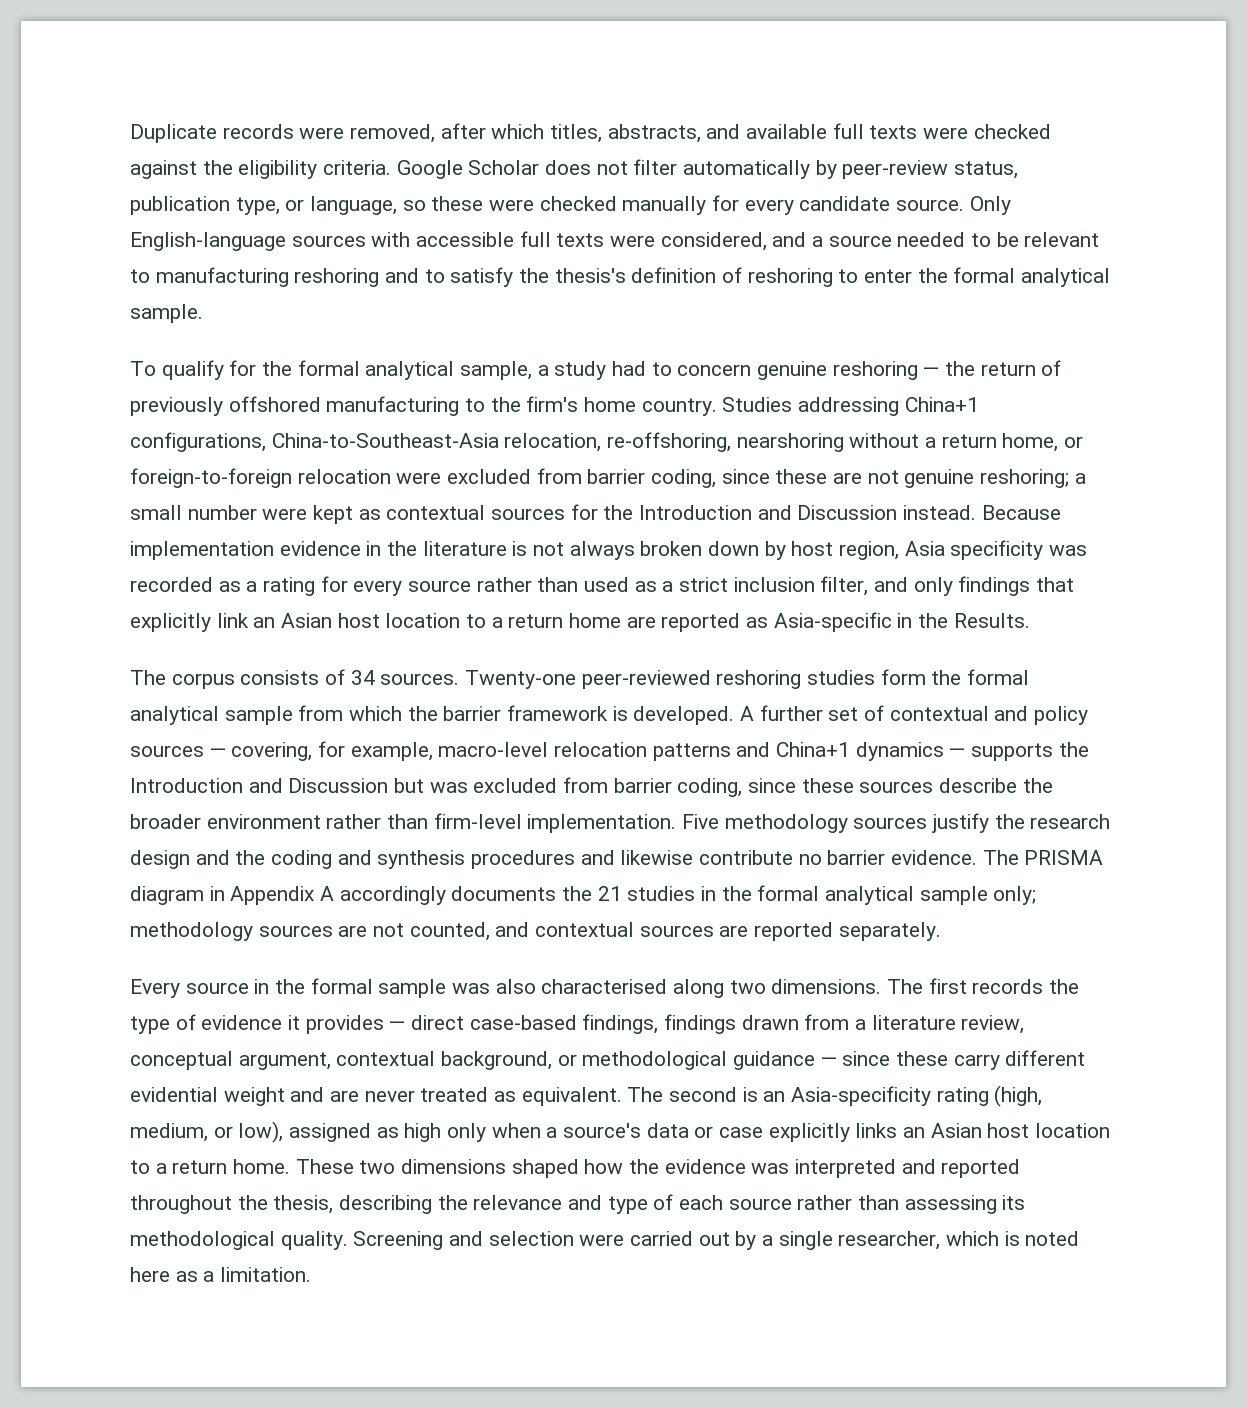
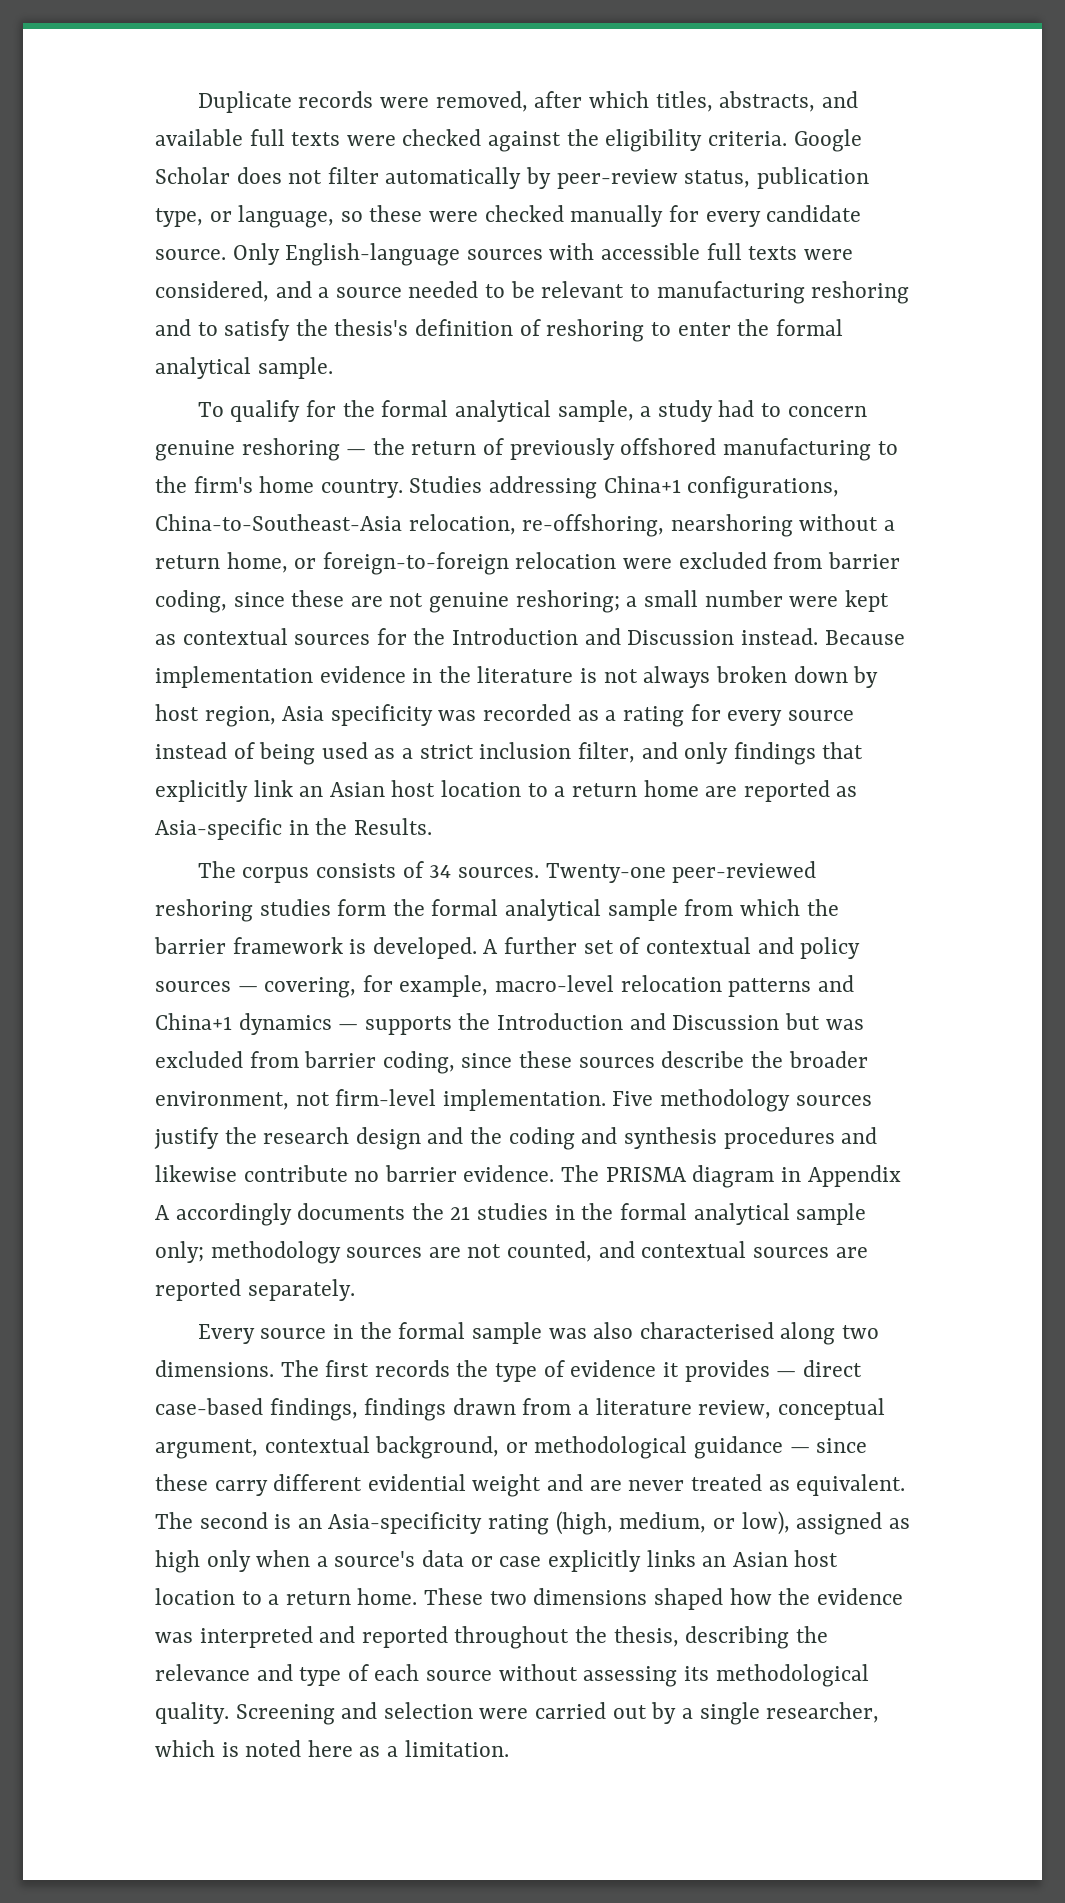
[476,577,579,592] rather than -> [155,742,316,765] instead of being
[206,814,429,829] environment rather than -> [155,1091,330,1110] environment, not
[797,1195,900,1210] rather than -> [498,1664,578,1681] without

